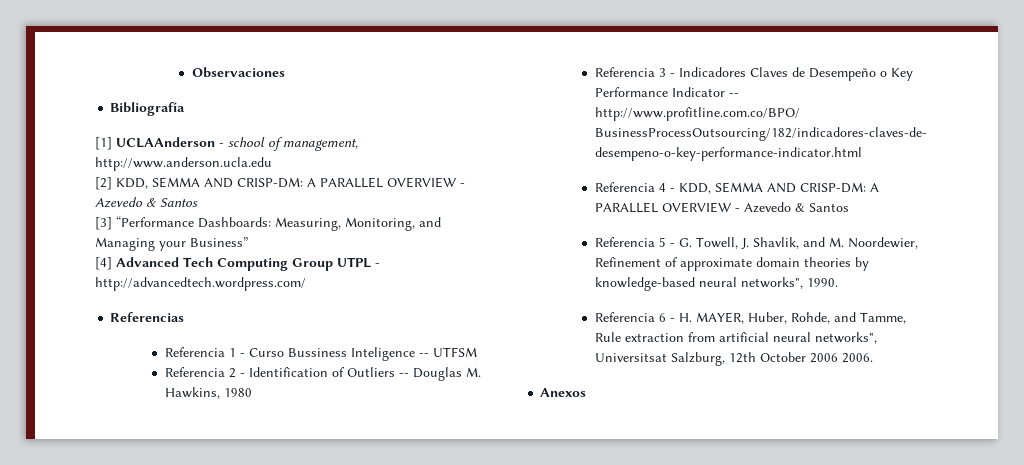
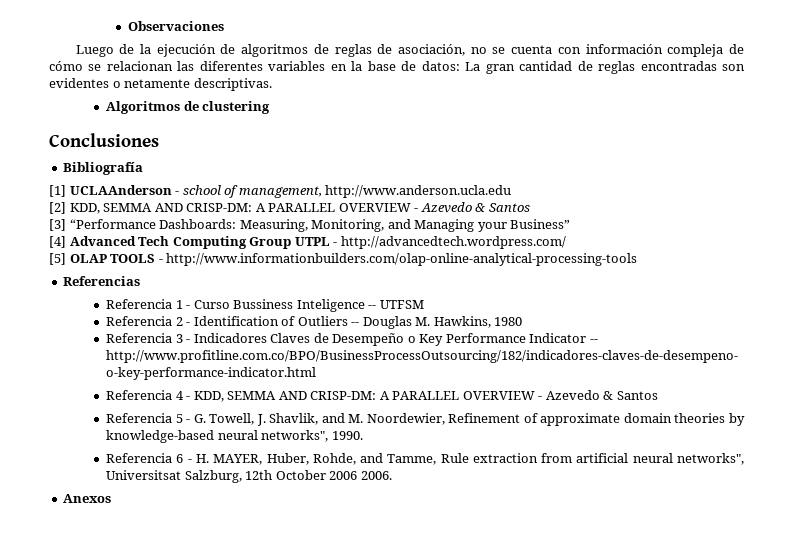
(285, 72) none -> [75,44,745,57] [49,61,745,74] [49,78,272,91] [106,101,271,114] [49,133,159,147] // Luego de la ejecución de algoritmos de reglas de asociación, no se cuenta con información compleja de cómo se relacionan las diferentes variables en la base de datos: La gran cantidad de reglas encontradas son evidentes o netamente descriptivas. // Algoritmos de clustering // Conclusiones
(306, 284) none -> [49,253,638,266] // [5] OLAP TOOLS - http://www.informationbuilders.com/olap-online-analytical-processing-tools

